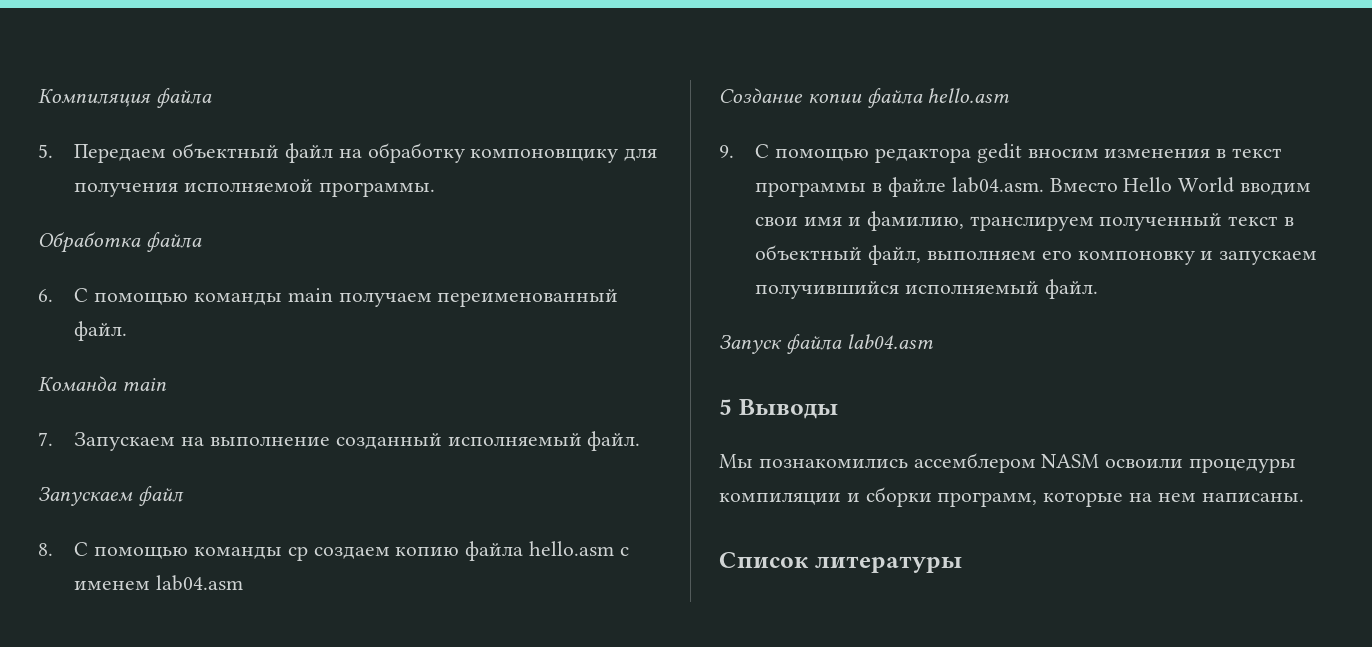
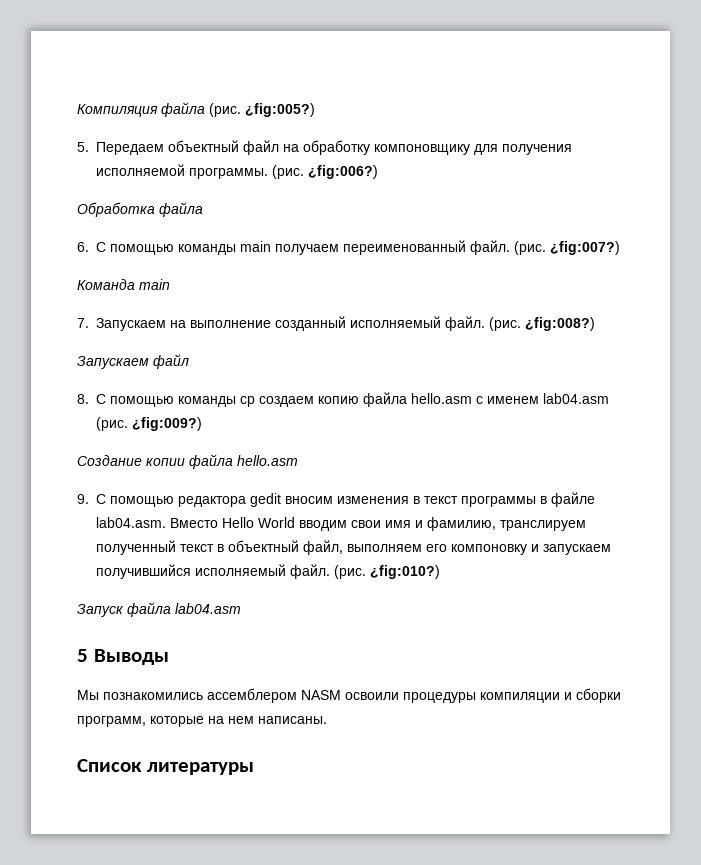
(212, 98) none -> [209,103,315,117] (рис. ¿fig:005?)
(435, 189) none -> [272,165,378,179] (рис. ¿fig:006?)
(128, 331) none -> [514,241,620,255] (рис. ¿fig:007?)
(641, 441) none -> [489,317,595,331] (рис. ¿fig:008?)
(244, 583) none -> [96,417,202,431] (рис. ¿fig:009?)
(1098, 289) none -> [334,565,440,579] (рис. ¿fig:010?)

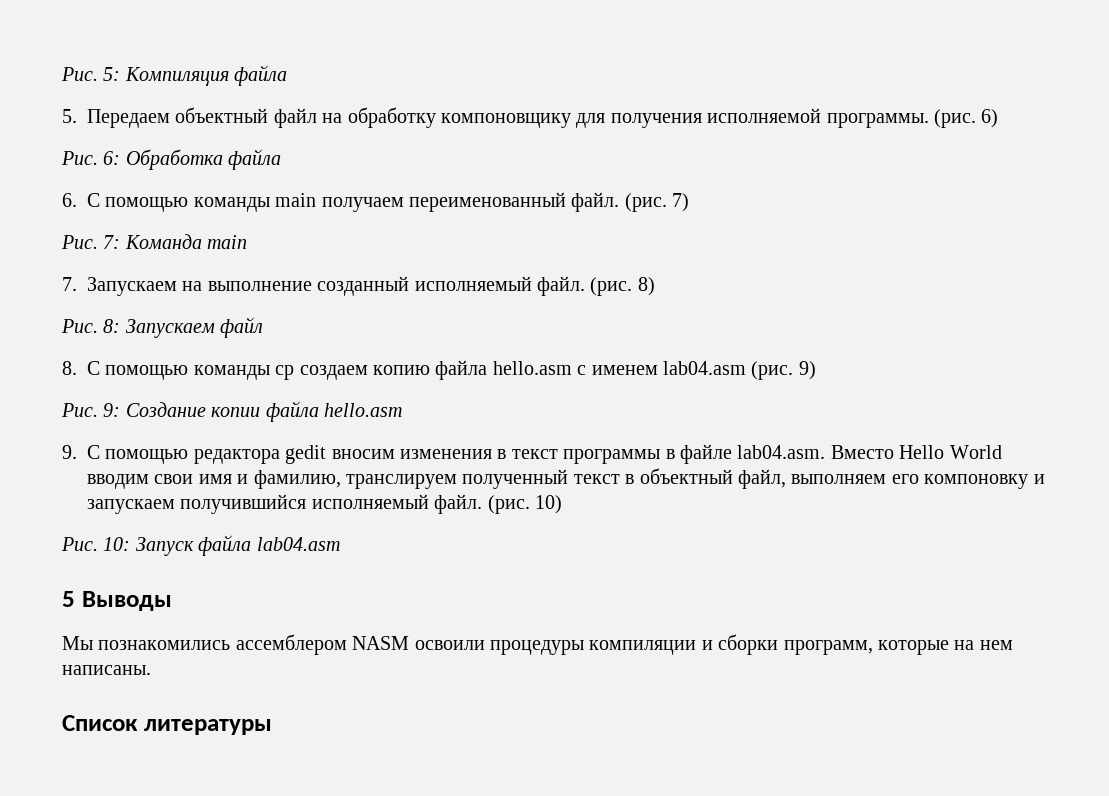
(77, 110) none -> [61,67,121,81] Рис. 5:
[209,103,315,117] (рис. ¿fig:005?) -> (288, 75) none
[308,165,378,179] ¿fig:006?) // -> [981,109,999,128] [61,151,121,165] 6) // Рис. 6:
[550,241,620,255] ¿fig:007?) // -> [672,193,690,212] [61,235,121,249] 7) // Рис. 7:
[525,317,595,331] ¿fig:008?) // -> [637,277,655,296] [61,319,121,333] 8) // Рис. 8:
[132,417,202,431] ¿fig:009?) // -> [798,361,816,380] [61,403,121,417] 9) // Рис. 9:
[370,565,440,579] ¿fig:010?) // -> [535,495,562,514] [61,537,131,551] 10) // Рис. 10:

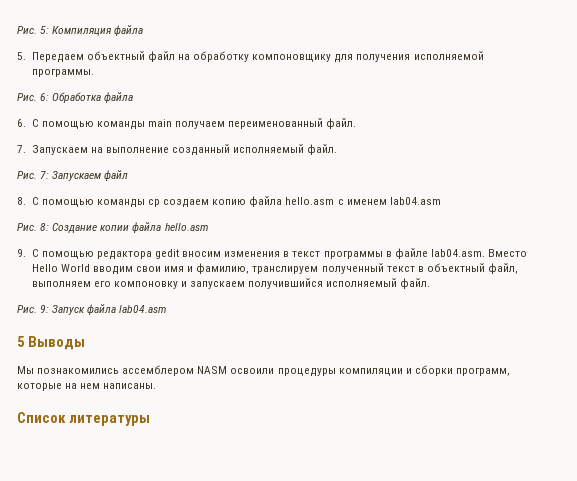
[933,109,999,128] (рис. 6) -> (94, 73) none
[624,193,690,212] [61,234,248,249] (рис. 7) // Рис. 7: Команда main -> (357, 123) none
[590,277,655,296] [61,319,121,333] (рис. 8) // Рис. 8: -> [17,171,50,179] // Рис. 7:
[751,361,816,380] [61,403,121,417] (рис. 9) // Рис. 9: -> [17,223,50,231] // Рис. 8:
[487,495,562,514] [61,537,131,551] (рис. 10) // Рис. 10: -> [17,305,50,313] // Рис. 9:

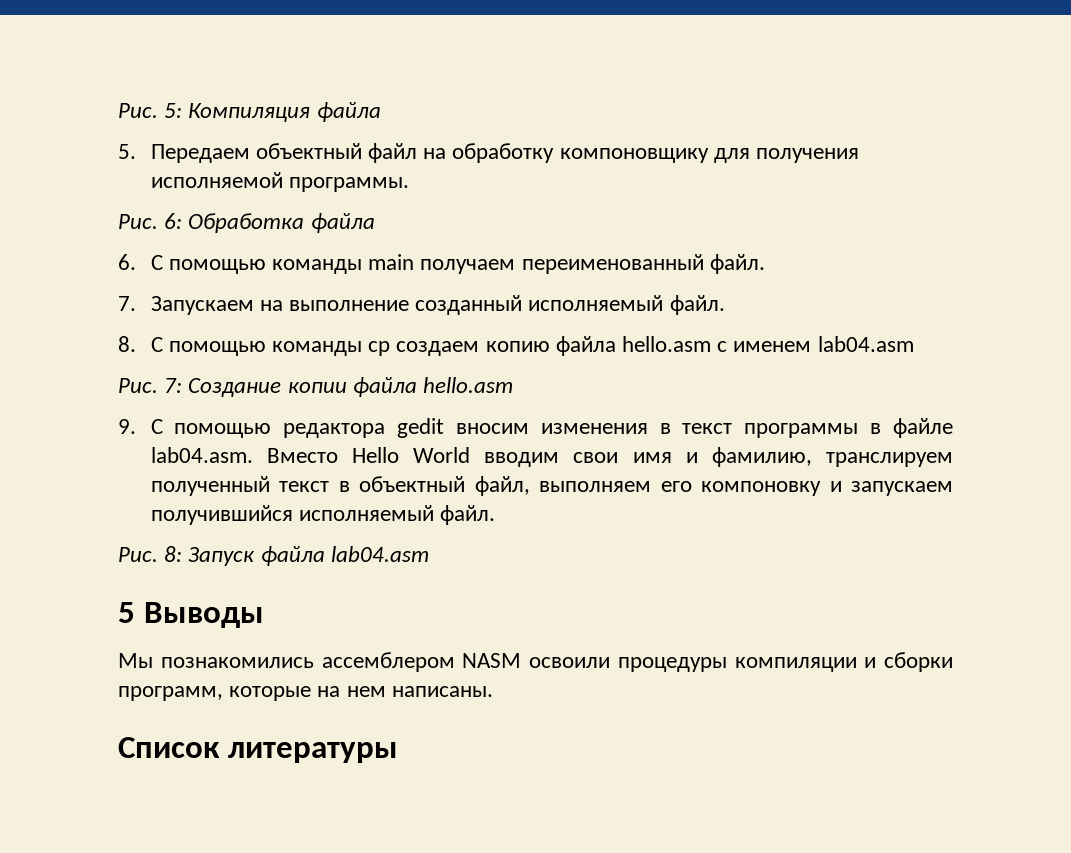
[17,170,129,181] // Рис. 7: Запускаем файл -> (725, 305) none
[40,223,50,231] 8: -> [164,378,183,393] 7:
[40,305,50,313] 9: -> [164,546,183,562] 8:

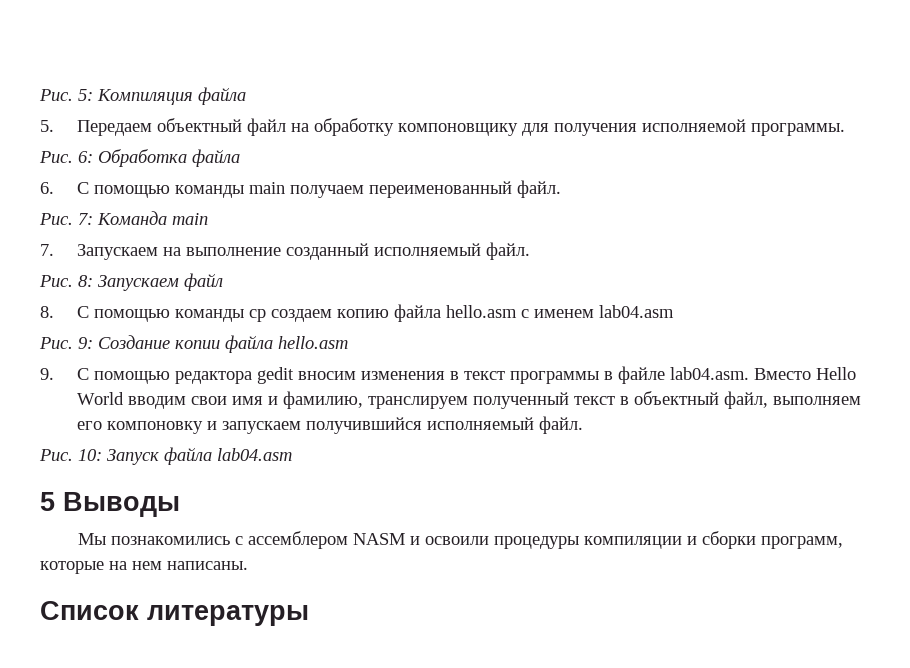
(765, 264) none -> [39,211,208,225] // Рис. 7: Команда main
(725, 305) none -> [39,273,223,291] // Рис. 8: Запускаем файл
[164,378,183,393] 7: -> [78,337,93,349] 9:
[164,546,183,562] 8: -> [78,449,102,461] 10:
(314, 662) none -> [234,536,243,545] с
(522, 660) none -> [409,536,420,545] и

